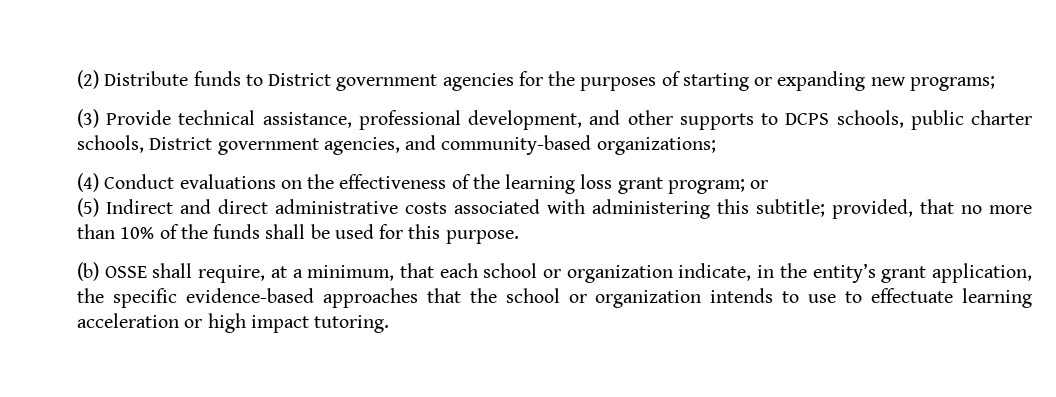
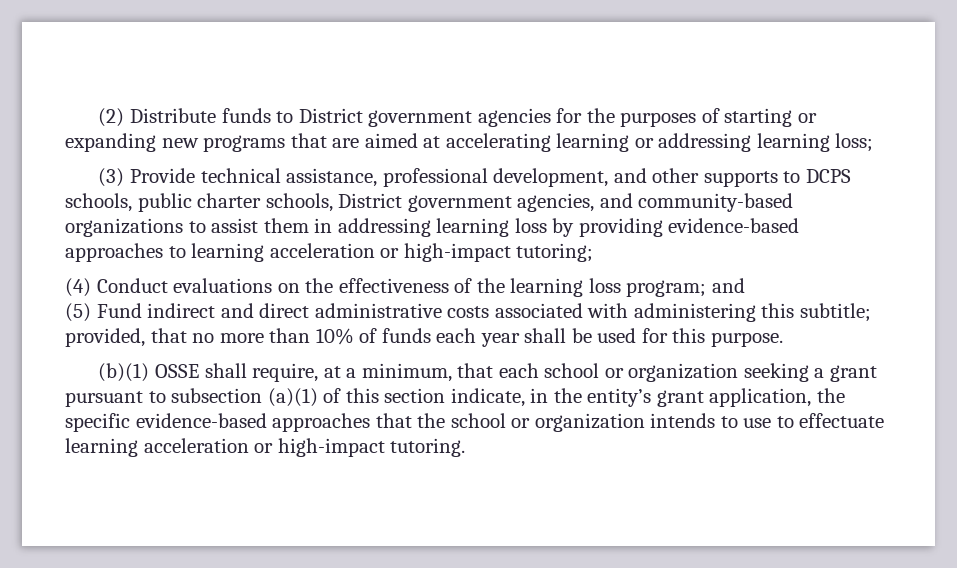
[909,76,995,91] programs; -> [203,133,874,152] programs that are aimed at accelerating learning or addressing learning loss;
[596,137,716,155] organizations; -> [65,218,800,237] [65,243,594,262] organizations to assist them in addressing learning loss by providing evidence-based approaches to learning acceleration or high-impact tutoring;
[617,177,769,194] grant program; or -> [626,278,745,297] program; and
[106,199,173,214] Indirect -> [96,303,216,318] Fund indirect
[180,224,261,239] the funds -> [381,328,520,347] funds each year
[77,262,99,281] (b) -> [98,363,150,382] (b)(1)
(673, 274) none -> [743,363,877,382] [65,388,446,407] seeking a grant pursuant to subsection (a)(1) of this section
[207,313,309,333] high impact -> [277,438,385,457] high-impact

